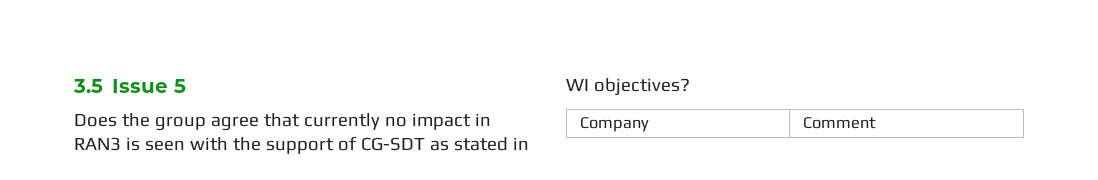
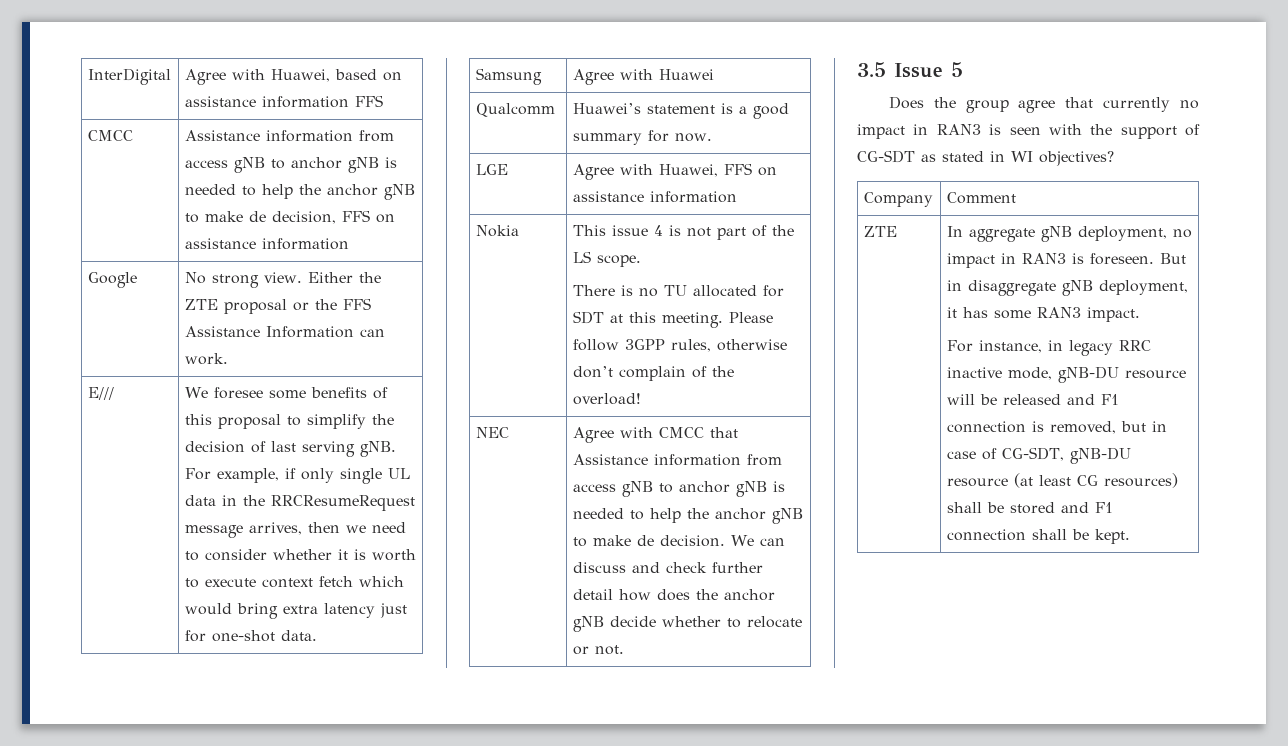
(73, 86) none -> [87,68,171,85] [184,69,402,85] [184,95,383,108] [87,130,133,141] [184,130,394,142] [184,157,397,173] [184,184,415,200] [184,210,395,224] [184,238,349,250] [87,272,137,288] [184,272,381,288] [184,298,371,314] [184,326,385,338] [184,353,228,365] [87,387,114,400] [184,387,388,399] [184,414,394,429] [184,441,396,457] [184,468,410,484] [184,495,415,511] [184,522,406,538] [184,549,416,561] [184,576,404,588] [184,603,407,619] [184,630,317,642] [475,68,542,85] [572,69,714,85] [475,103,555,117] [572,103,789,119] [572,130,712,145] [475,164,508,175] [572,163,777,180] [572,191,737,203] [475,225,519,237] [572,225,794,240] [572,251,641,267] [572,285,784,297] [572,311,773,328] [572,339,787,352] [572,366,734,381] [572,393,641,405] [475,427,509,438] [572,427,738,443] [572,454,782,466] [572,481,785,497] [572,508,803,524] [572,535,785,547] [572,562,763,573] [572,589,775,601] [572,616,802,632] [572,645,624,655] InterDigital | Agree with Huawei, based on assistance information FFS // CMCC | Assistance information from access gNB to anchor gNB is needed to help the anchor gNB to make de decision, FFS on assistance information // Google | No strong view. Either the ZTE proposal or the FFS Assistance Information can work. // E/// | We foresee some benefits of this proposal to simplify the decision of last serving gNB. For example, if only single UL data in the RRCResumeRequest message arrives, then we need to consider whether it is worth to execute context fetch which would bring extra latency just for one-shot data. // Samsung | Agree with Huawei // Qualcomm | Huawei’s statement is a good summary for now. // LGE | Agree with Huawei, FFS on assistance information // Nokia | This issue 4 is not part of the LS scope. // There is no TU allocated for SDT at this meeting. Please follow 3GPP rules, otherwise don’t complain of the overload! // NEC | Agree with CMCC that Assistance information from access gNB to anchor gNB is needed to help the anchor gNB to make de decision. We can discuss and check further detail how does the anchor gNB decide whether to relocate or not. //
(876, 123) none -> [863,226,897,237] [946,226,1192,242] [946,253,1186,268] [946,280,1188,296] [946,307,1140,322] [946,340,1151,356] [946,366,1186,383] [946,394,1119,405] [946,421,1167,434] [946,447,1131,464] [946,473,1178,488] [946,502,1113,514] [946,529,1130,544] // ZTE | In aggregate gNB deployment, no impact in RAN3 is foreseen. But in disaggregate gNB deployment, it has some RAN3 impact. // For instance, in legacy RRC inactive mode, gNB-DU resource will be released and F1 connection is removed, but in case of CG-SDT, gNB-DU resource (at least CG resources) shall be stored and F1 connection shall be kept.

